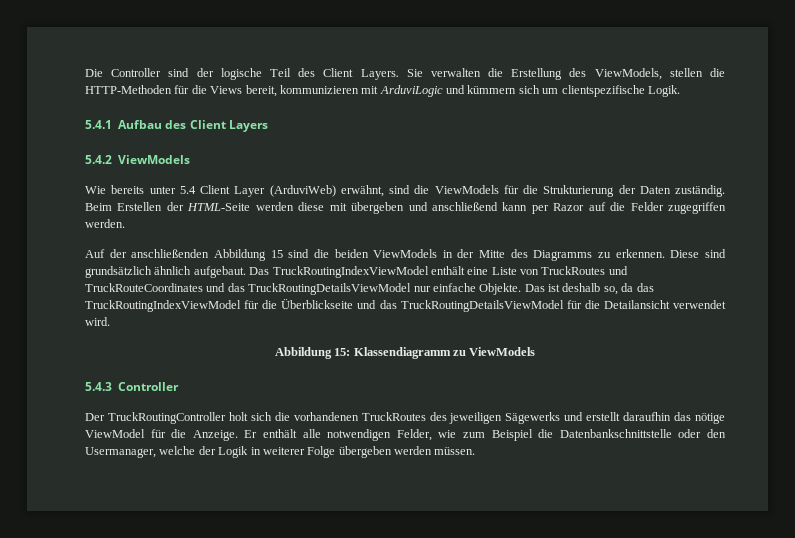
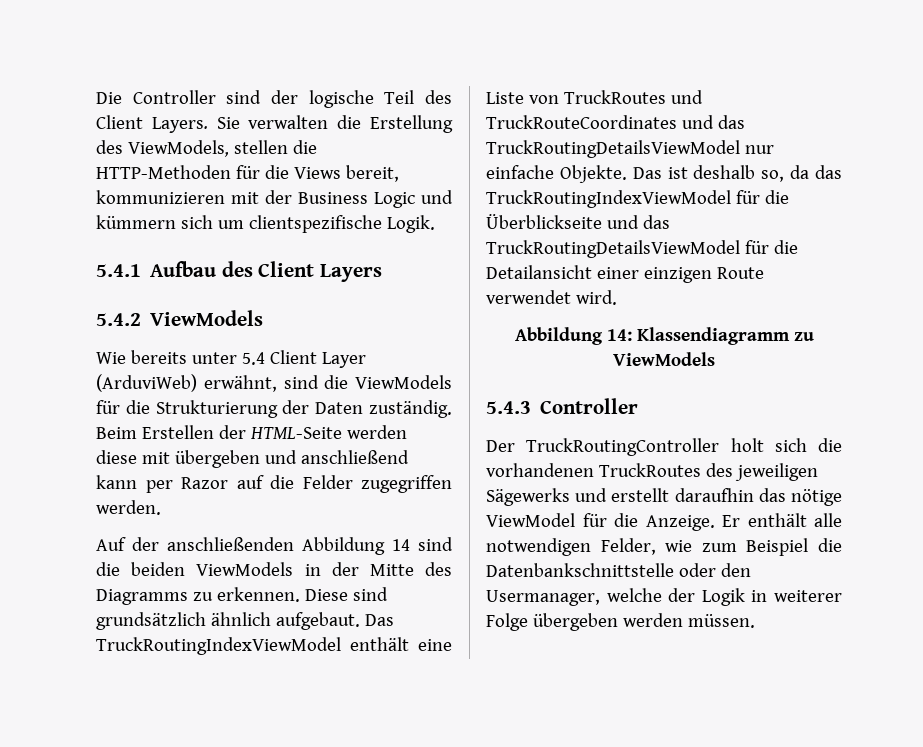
[379,85,443,97] ArduviLogic -> [265,190,415,208] der Business Logic
[270,250,283,258] 15 -> [392,539,410,551] 14
(670, 304) none -> [596,267,764,283] einer einzigen Route
[334,348,351,356] 15: -> [606,329,632,341] 14:

